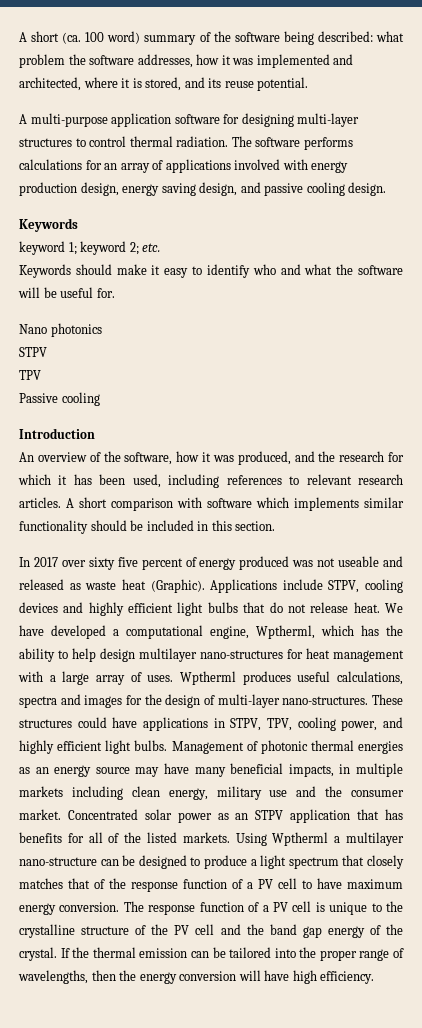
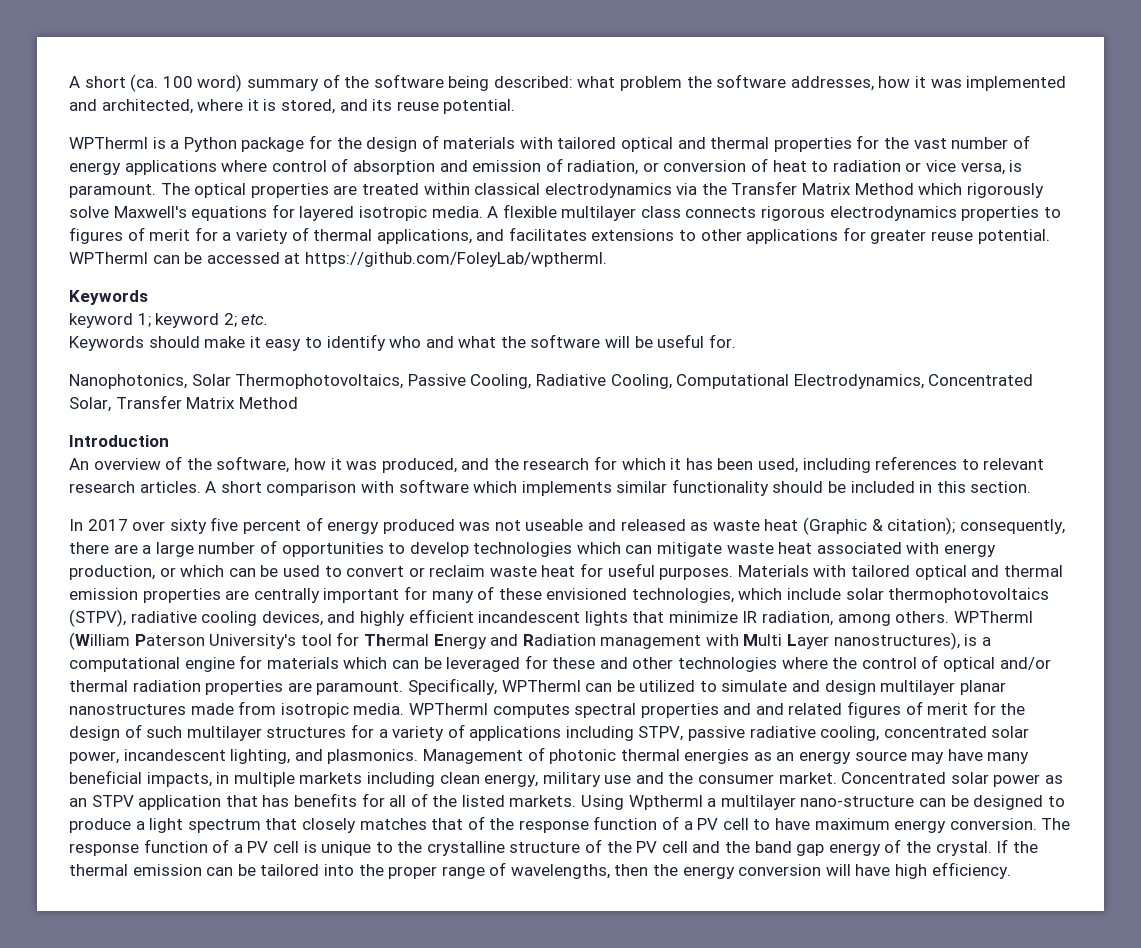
[19,113,360,127] [19,136,353,150] [19,159,349,173] [19,182,387,196] A multi-purpose application software for designing multi-layer structures to control thermal radiation. The software performs calculations for an array of applications involved with energy production design, energy saving design, and passive cooling design. -> [69,135,1030,152] [69,158,1023,175] [69,181,1044,198] [69,204,1061,221] [69,227,1050,244] [69,252,607,267] WPTherml is a Python package for the design of materials with tailored optical and thermal properties for the vast number of energy applications where control of absorption and emission of radiation, or conversion of heat to radiation or vice versa, is paramount. The optical properties are treated within classical electrodynamics via the Transfer Matrix Method which rigorously solve Maxwell's equations for layered isotropic media. A flexible multilayer class connects rigorous electrodynamics properties to figures of merit for a variety of thermal applications, and facilitates extensions to other applications for greater reuse potential. WPTherml can be accessed at https://github.com/FoleyLab/wptherml.
[19,323,102,337] [19,347,47,357] [19,370,41,380] [19,392,100,406] Nano photonics // STPV // TPV // Passive cooling -> [69,374,1034,389] [69,395,298,412] Nanophotonics, Solar Thermophotovoltaics, Passive Cooling, Radiative Cooling, Computational Electrodynamics, Concentrated Solar, Transfer Matrix Method
[150,579,403,593] [19,602,404,616] [19,625,403,639] [19,648,404,662] [18,671,403,685] [19,694,403,708] [19,717,404,731] [19,740,168,754] (Graphic). Applications include STPV, cooling devices and highly efficient light bulbs that do not release heat. We have developed a computational engine, Wptherml, which has the ability to help design multilayer nano-structures for heat management with a large array of uses. Wptherml produces useful calculations, spectra and images for the design of multi-layer nano-structures. These structures could have applications in STPV, TPV, cooling power, and highly efficient light bulbs. -> [803,517,1065,535] [69,540,997,557] [69,563,1063,580] [69,586,1050,603] [69,609,1033,627] [69,632,991,650] [69,655,1051,672] [69,678,1006,695] [69,701,1026,718] [69,724,1030,741] [69,749,419,764] (Graphic & citation); consequently, there are a large number of opportunities to develop technologies which can mitigate waste heat associated with energy production, or which can be used to convert or reclaim waste heat for useful purposes. Materials with tailored optical and thermal emission properties are centrally important for many of these envisioned technologies, which include solar thermophotovoltaics (STPV), radiative cooling devices, and highly efficient incandescent lights that minimize IR radiation, among others. WPTherml (William Paterson University's tool for Thermal Energy and Radiation management with Multi Layer nanostructures), is a computational engine for materials which can be leveraged for these and other technologies where the control of optical and/or thermal radiation properties are paramount. Specifically, WPTherml can be utilized to simulate and design multilayer planar nanostructures made from isotropic media. WPTherml computes spectral properties and and related figures of merit for the design of such multilayer structures for a variety of applications including STPV, passive radiative cooling, concentrated solar power, incandescent lighting, and plasmonics.

